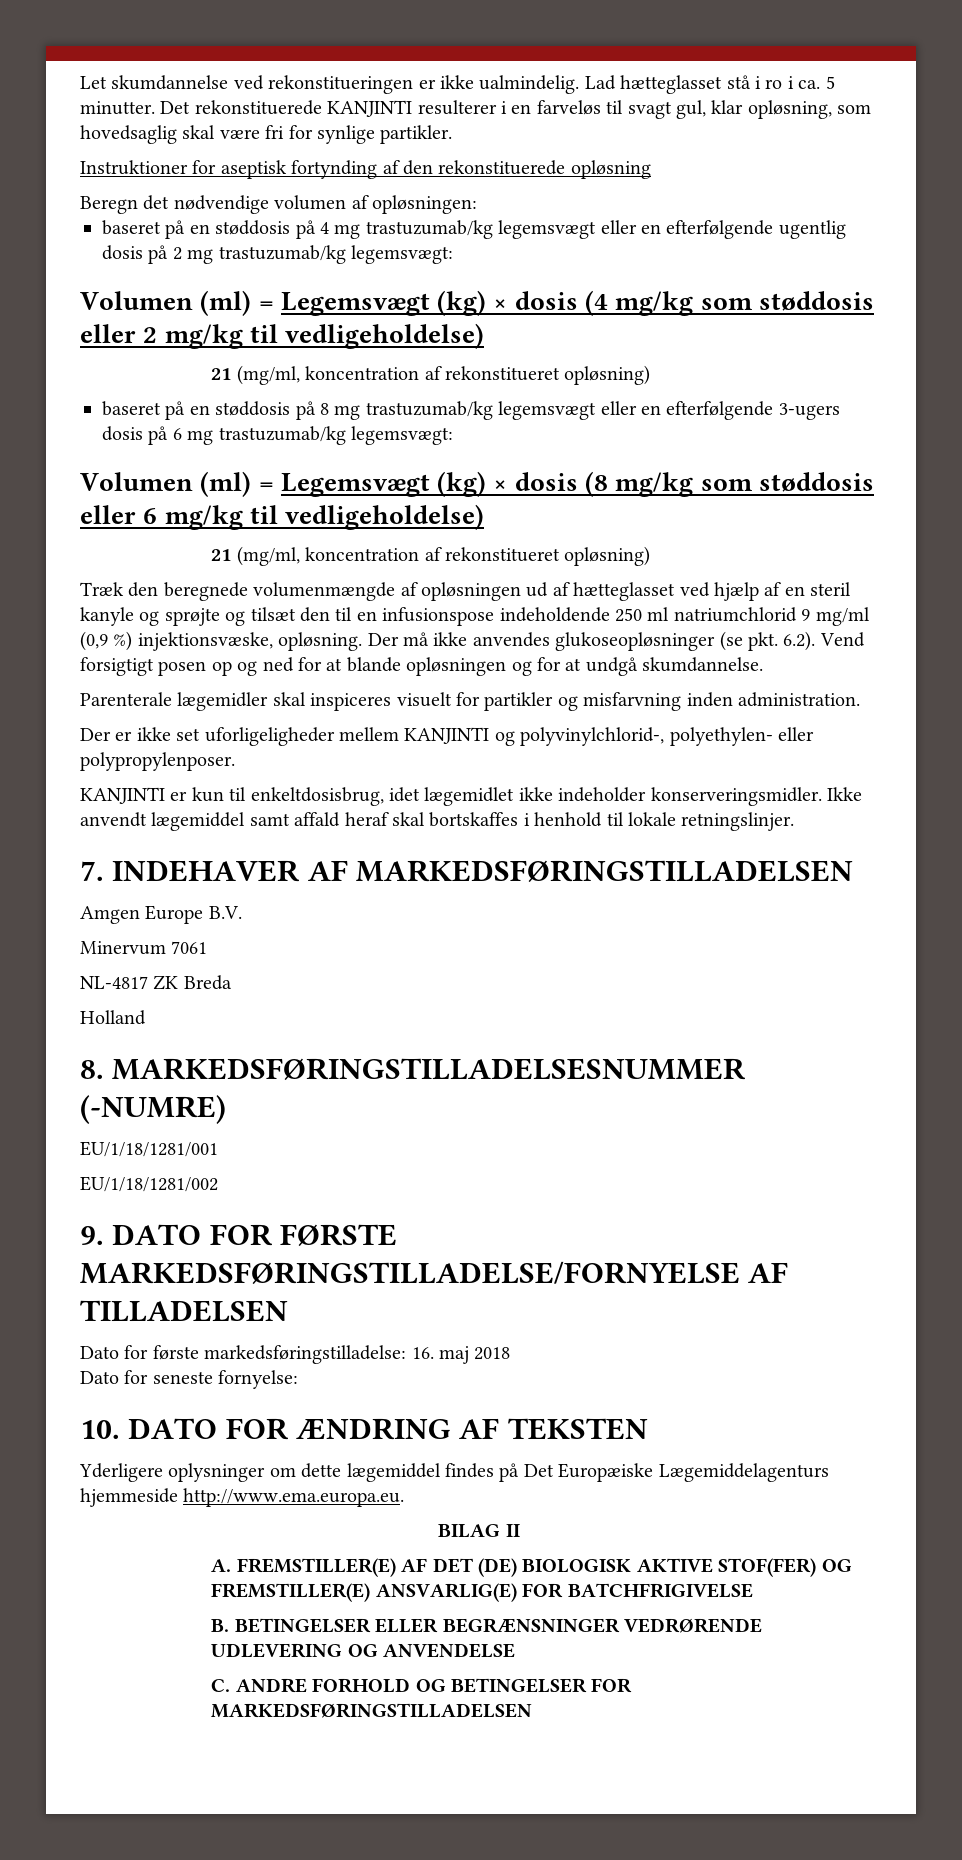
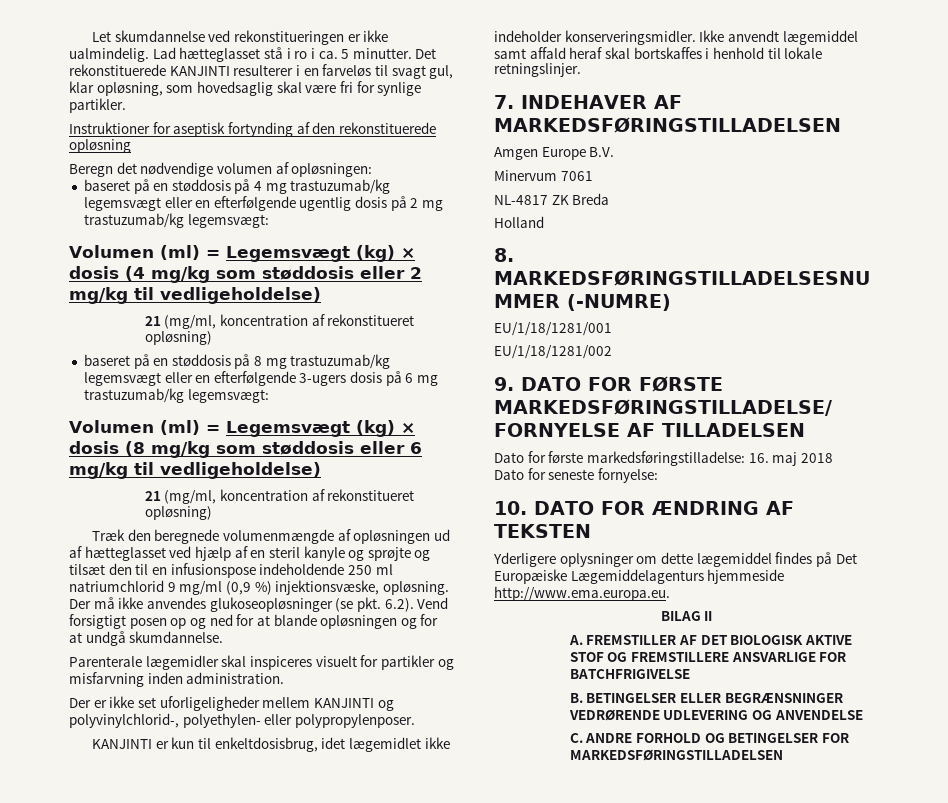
[236,1558,396,1577] FREMSTILLER(E) -> [586,635,677,645] FREMSTILLER
[478,1558,518,1577] (DE) -> (728, 640) none
[718,1558,852,1577] [211,1583,517,1602] STOF(FER) OG FREMSTILLER(E) ANSVARLIG(E) -> [569,652,816,662] STOF OG FREMSTILLERE ANSVARLIGE

